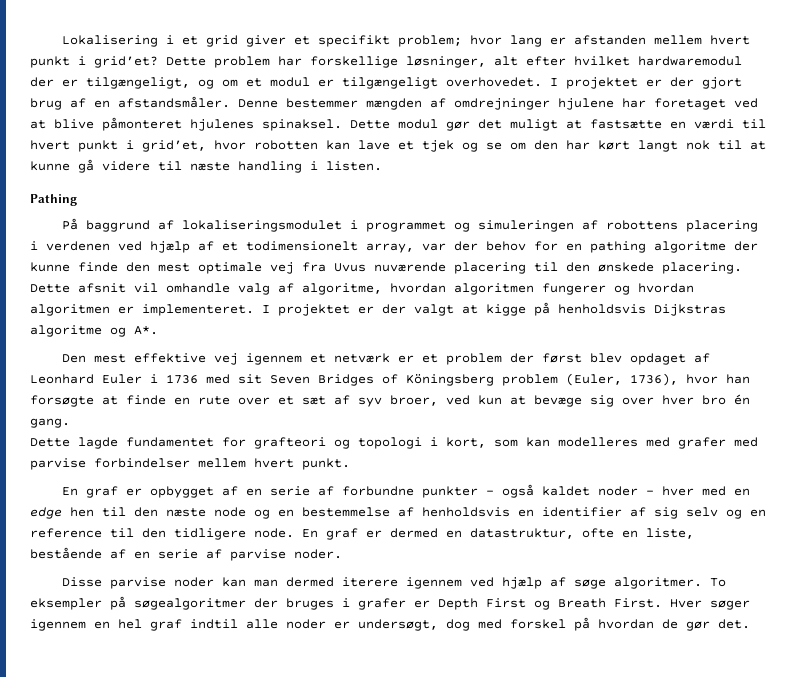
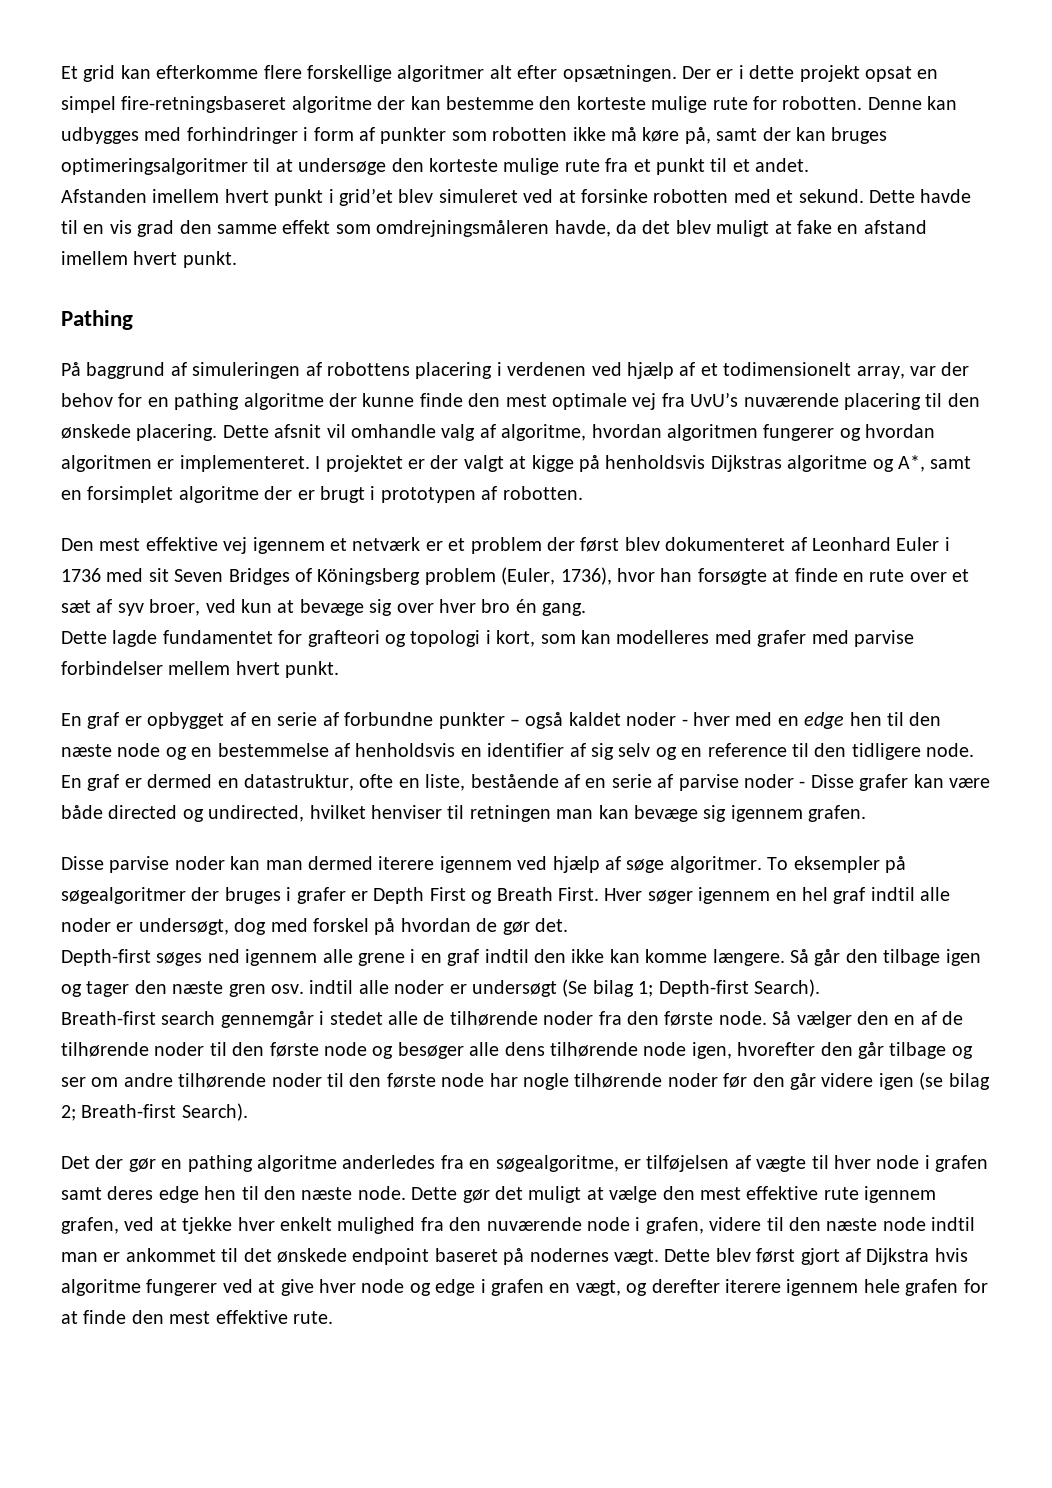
[61,35,750,47] [30,56,742,68] [30,77,742,89] [30,96,758,110] [30,117,766,131] [30,140,766,152] [30,159,382,173] Lokalisering i et grid giver et specifikt problem; hvor lang er afstanden mellem hvert punkt i grid’et? Dette problem har forskellige løsninger, alt efter hvilket hardwaremodul der er tilgængeligt, og om et modul er tilgængeligt overhovedet. I projektet er der gjort brug af en afstandsmåler. Denne bestemmer mængden af omdrejninger hjulene har foretaget ved at blive påmonteret hjulenes spinaksel. Dette modul gør det muligt at fastsætte en værdi til hvert punkt i grid’et, hvor robotten kan lave et tjek og se om den har kørt langt nok til at kunne gå videre til næste handling i listen. -> [61,65,939,82] [61,96,958,113] [61,127,888,144] [61,158,810,175] [61,188,972,206] [61,220,927,237] [61,251,237,268] Et grid kan efterkomme flere forskellige algoritmer alt efter opsætningen. Der er i dette projekt opsat en simpel fire-retningsbaseret algoritme der kan bestemme den korteste mulige rute for robotten. Denne kan udbygges med forhindringer i form af punkter som robotten ikke må køre på, samt der kan bruges optimeringsalgoritmer til at undersøge den korteste mulige rute fra et punkt til et andet. // Afstanden imellem hvert punkt i grid’et blev simuleret ved at forsinke robotten med et sekund. Dette havde til en vis grad den samme effekt som omdrejningsmåleren havde, da det blev muligt at fake en afstand imellem hvert punkt.
[181,220,470,232] lokaliseringsmodulet i programmet og -> (187, 369) none
[334,263,366,272] Uvus -> [690,392,739,407] UvU’s
[134,326,158,335] A*. -> [897,455,972,472] [61,486,583,503] A*, samt en forsimplet algoritme der er brugt i prototypen af robotten.
[629,353,686,365] opdaget -> [665,537,786,551] dokumenteret
[294,549,342,559] noder. -> [743,774,990,791] [61,805,867,822] noder - Disse grafer kan være både directed og undirected, hvilket henviser til retningen man kan bevæge sig igennem grafen.
(750, 624) none -> [61,949,981,966] [61,979,820,997] [61,1011,964,1028] [61,1042,973,1059] [61,1072,990,1090] [61,1103,248,1121] [61,1155,989,1172] [61,1186,937,1203] [61,1217,976,1234] [61,1248,968,1265] [61,1279,988,1296] [61,1310,333,1324] // Depth-first søges ned igennem alle grene i en graf indtil den ikke kan komme længere. Så går den tilbage igen og tager den næste gren osv. indtil alle noder er undersøgt (Se bilag 1; Depth-first Search). // Breath-first search gennemgår i stedet alle de tilhørende noder fra den første node. Så vælger den en af de tilhørende noder til den første node og besøger alle dens tilhørende node igen, hvorefter den går tilbage og ser om andre tilhørende noder til den første node har nogle tilhørende noder før den går videre igen (se bilag 2; Breath-first Search). // Det der gør en pathing algoritme anderledes fra en søgealgoritme, er tilføjelsen af vægte til hver node i grafen samt deres edge hen til den næste node. Dette gør det muligt at vælge den mest effektive rute igennem grafen, ved at tjekke hver enkelt mulighed fra den nuværende node i grafen, videre til den næste node indtil man er ankommet til det ønskede endpoint baseret på nodernes vægt. Dette blev først gjort af Dijkstra hvis algoritme fungerer ved at give hver node og edge i grafen en vægt, og derefter iterere igennem hele grafen for at finde den mest effektive rute.

